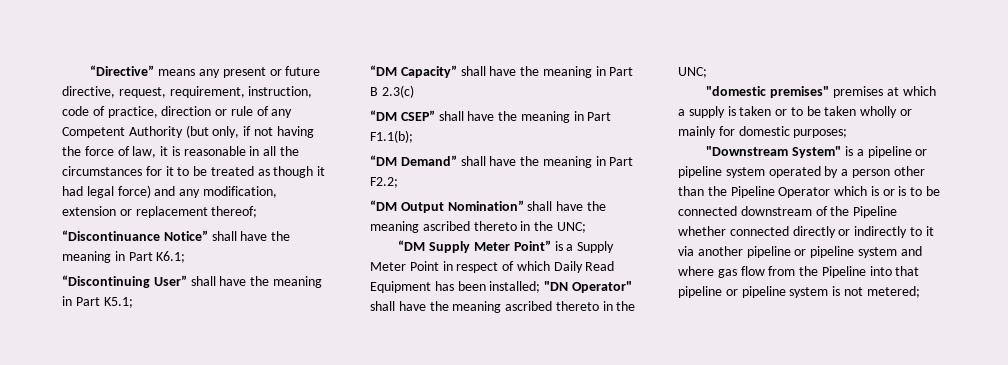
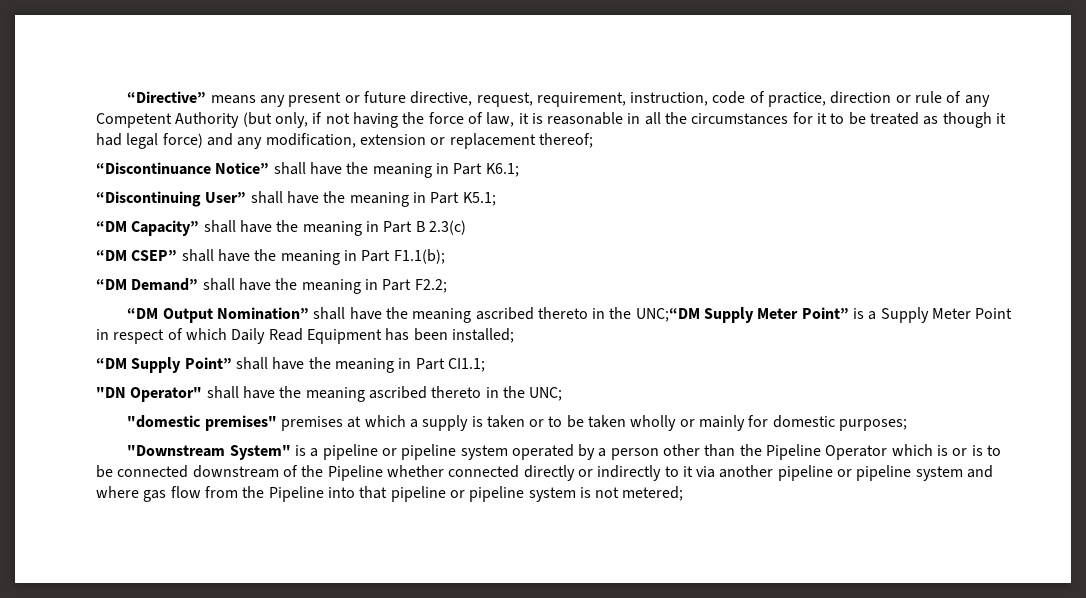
[556,222,586,233] [398,240,426,251] UNC; // “DM -> [635,307,700,322] UNC;“DM
(541, 287) none -> [96,357,485,373] // “DM Supply Point” shall have the meaning in Part CI1.1; //

